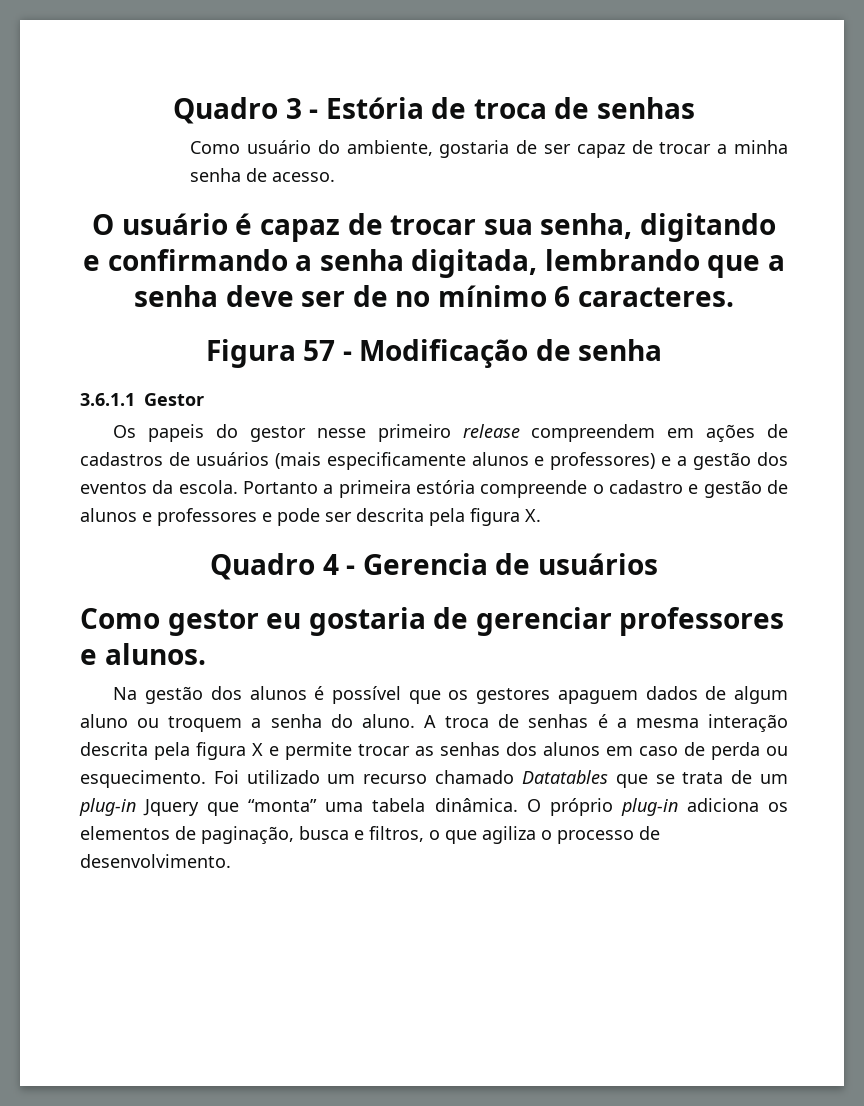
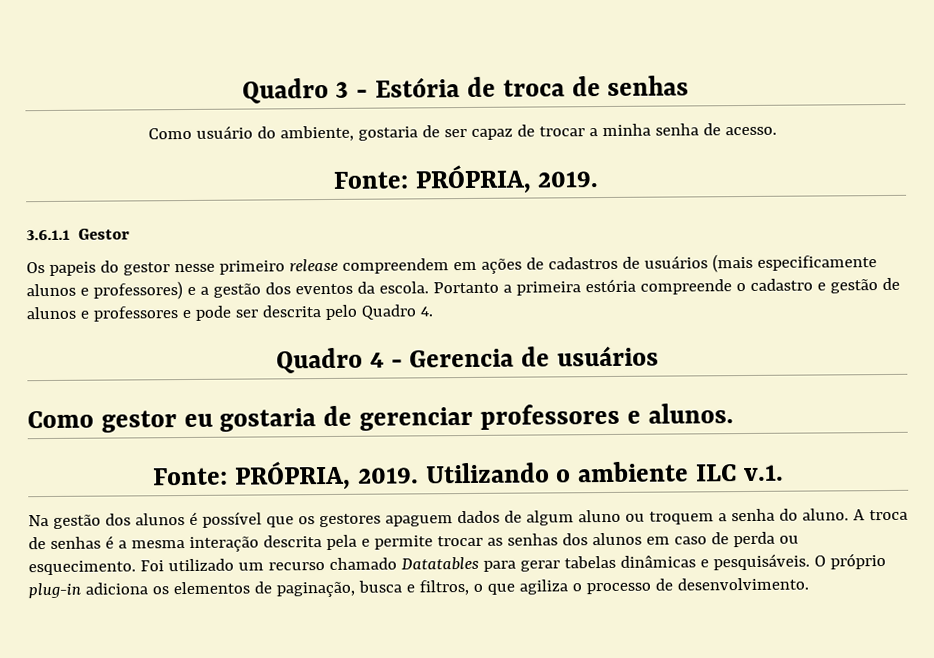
[92,213,776,242] [83,249,785,278] [134,285,734,307] [205,339,663,368] O usuário é capaz de trocar sua senha, digitando e confirmando a senha digitada, lembrando que a senha deve ser de no mínimo 6 caracteres. // Figura 57 - Modificação de senha -> [332,164,599,195] Fonte: PRÓPRIA, 2019.
[429,508,541,526] pela figura X. -> [324,304,433,321] pelo Quadro 4.
(206, 654) none -> [152,460,784,491] // Fonte: PRÓPRIA, 2019. Utilizando o ambiente ILC v.1.
[196,742,263,760] figura X -> (357, 542) none
[615,770,789,788] [79,798,518,816] que se trata de um plug-in Jquery que “monta” uma tabela dinâmica. -> [482,553,810,572] para gerar tabelas dinâmicas e pesquisáveis.

